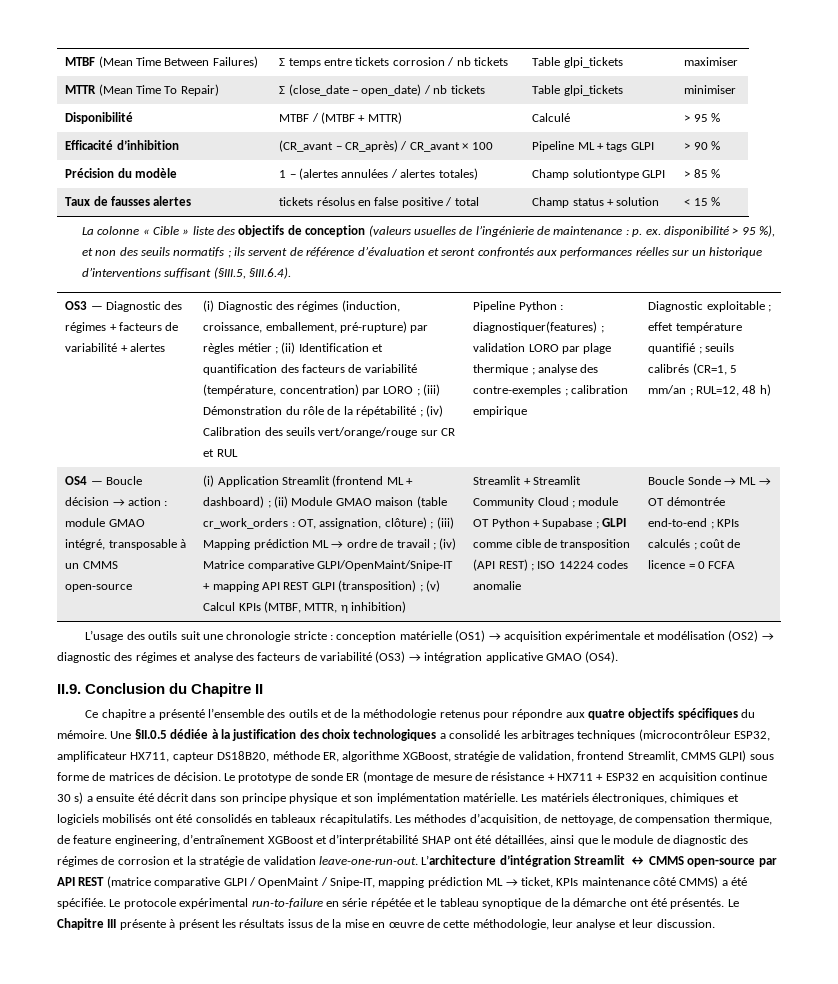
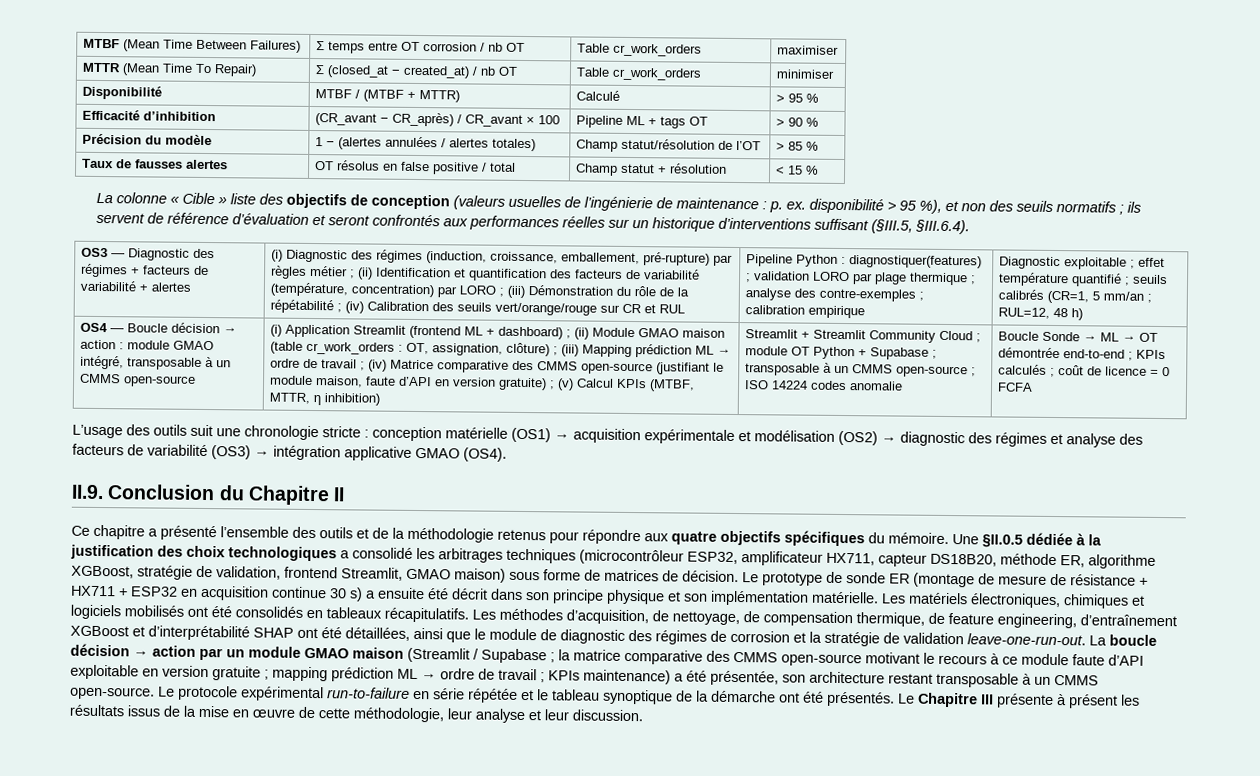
[355,57,390,66] tickets -> [400,41,420,51] OT
[473,57,508,66] [532,57,623,68] tickets | Table glpi_tickets -> [505,42,525,52] [576,43,702,57] OT | Table cr_work_orders
[288,84,485,96] [532,85,623,96] (close_date − open_date) / nb tickets | Table glpi_tickets -> [326,65,518,79] [575,67,702,81] (closed_at − created_at) / nb OT | Table cr_work_orders
[630,142,654,150] GLPI -> [688,116,708,126] OT
[572,169,666,180] solutiontype GLPI -> [620,138,761,151] statut/résolution de l’OT
[279,197,314,206] tickets -> [314,161,334,171] OT
[572,197,660,206] status + solution -> [620,163,727,174] statut + résolution
[317,560,454,571] [203,580,417,592] GLPI/OpenMaint/Snipe-IT + mapping API REST GLPI (transposition) -> [511,360,724,375] [269,375,547,391] des CMMS open-source (justifiant le module maison, faute d’API en version gratuite)
[602,518,627,527] [473,539,631,550] [473,559,528,571] GLPI comme cible de transposition (API REST) -> [744,362,968,378] transposable à un CMMS open-source
[680,750,747,762] CMMS GLPI) -> [406,568,506,583] GMAO maison)
[421,855,777,867] [57,876,748,888] [57,898,106,909] L’architecture d’intégration Streamlit ↔ CMMS open-source par API REST (matrice comparative GLPI / OpenMaint / Snipe-IT, mapping prédiction ML → ticket, KPIs maintenance côté CMMS) a été spécifiée. -> [1089,634,1157,646] [70,643,1144,667] [70,664,1099,688] [70,686,155,700] La boucle décision → action par un module GMAO maison (Streamlit / Supabase ; la matrice comparative des CMMS open-source motivant le recours à ce module faute d’API exploitable en version gratuite ; mapping prédiction ML → ordre de travail ; KPIs maintenance) a été présentée, son architecture restant transposable à un CMMS open-source.

